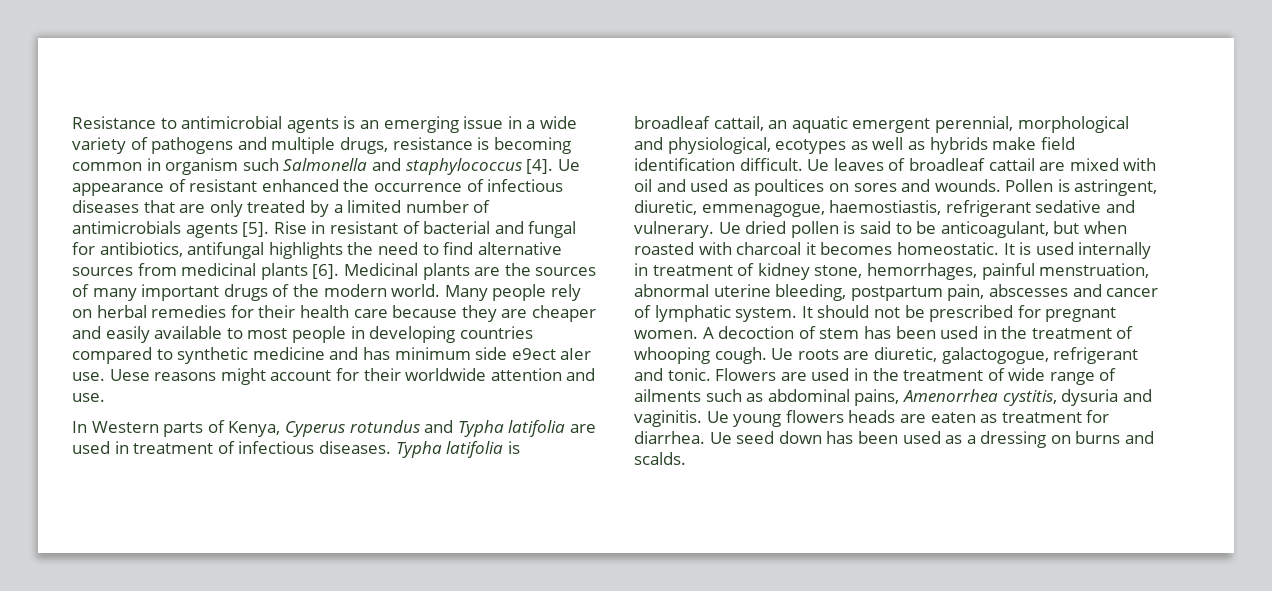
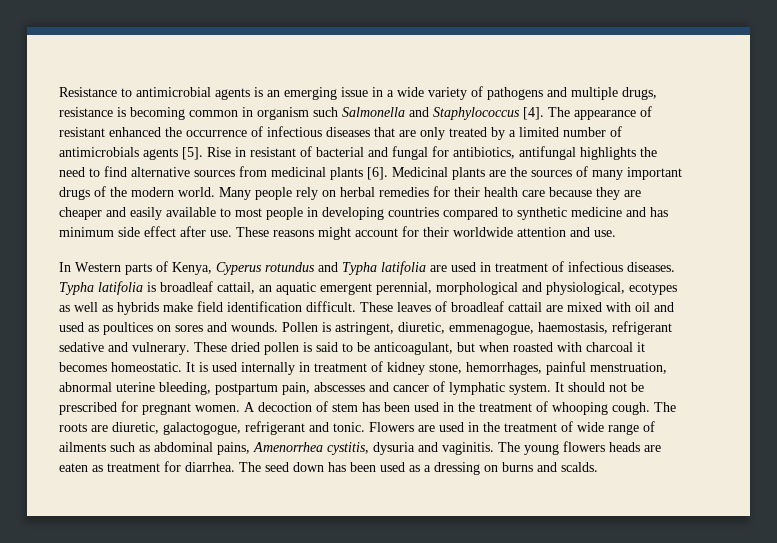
[405,158,580,175] staphylococcus [4]. Ue -> [433,107,570,120] Staphylococcus [4]. The
[511,348,592,360] [72,369,150,381] e9ect aIer use. Uese -> [144,226,269,237] effect after use. These
[807,159,830,171] Ue -> [360,302,393,312] These
[829,200,942,215] haemostiastis, -> [538,322,608,334] haemostasis,
[718,222,741,234] Ue -> [194,342,227,352] These
[771,348,794,360] Ue -> [654,402,676,412] The
[706,411,729,423] Ue -> [498,442,520,452] The
[709,432,732,444] Ue -> [239,462,261,472] The

